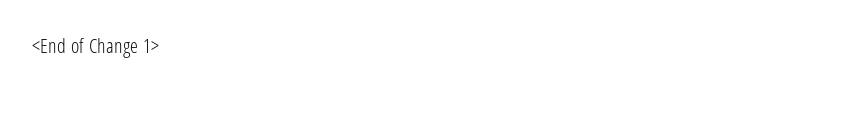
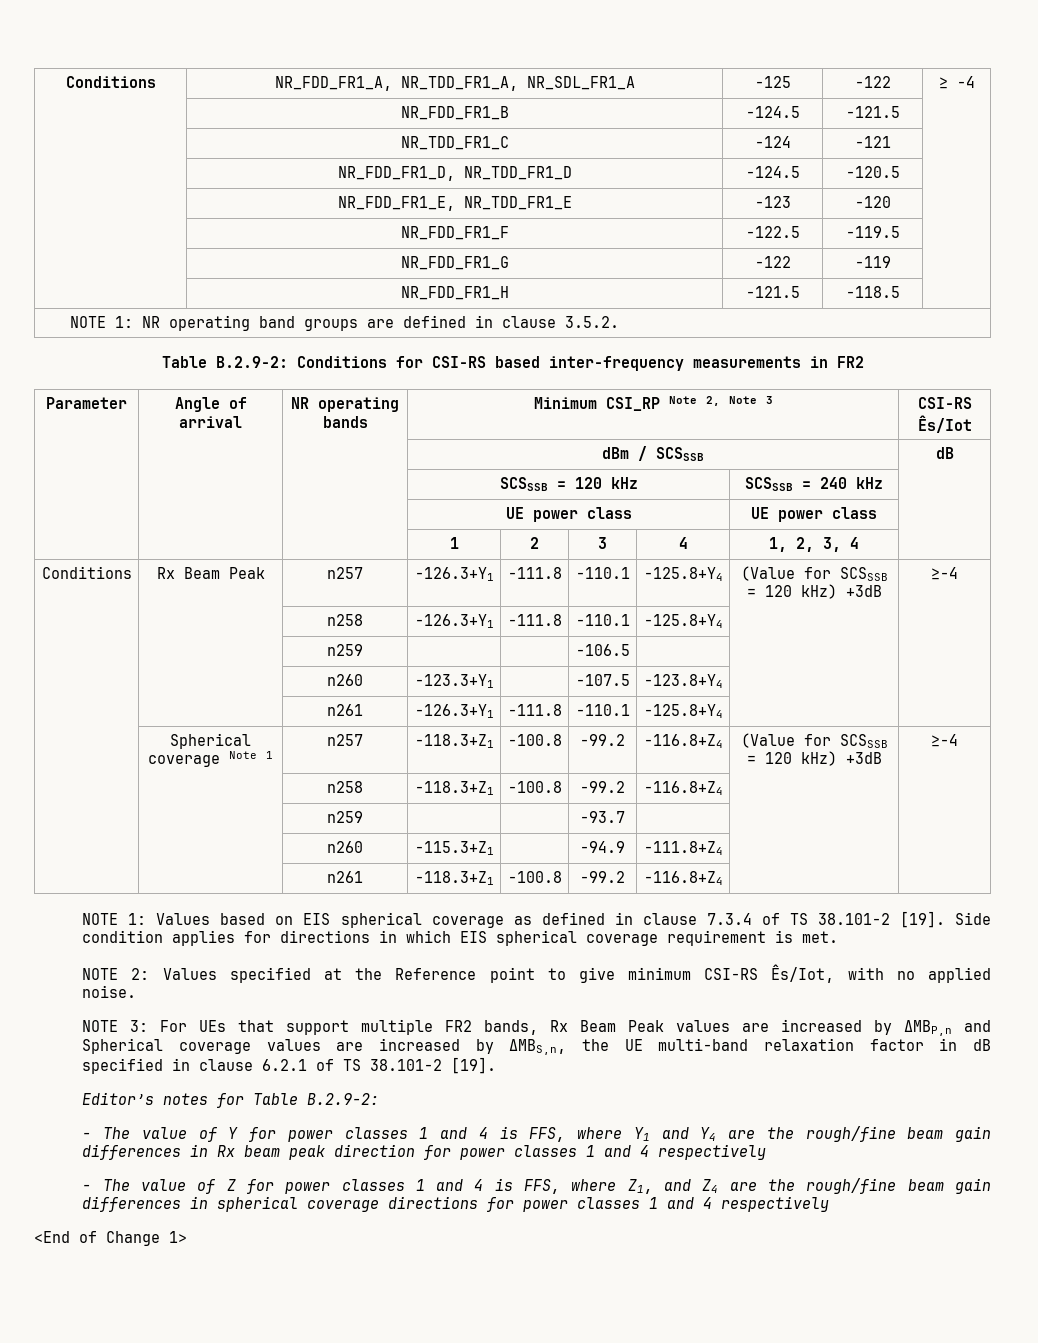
(32, 45) none -> [65,76,156,88] [274,76,635,91] [754,76,791,88] [854,76,891,88] [938,76,975,89] [400,106,509,120] [745,106,800,118] [845,106,900,118] [400,136,509,150] [754,136,791,148] [854,136,891,148] [337,166,572,181] [745,166,800,178] [845,166,900,178] [337,196,572,211] [754,196,791,208] [854,196,891,208] [400,226,509,240] [745,226,800,238] [845,226,900,238] [400,256,509,270] [754,256,791,268] [854,256,891,268] [400,286,509,300] [745,286,800,298] [845,286,900,298] [69,315,619,331] [161,356,864,371] [46,397,127,409] [174,397,247,412] [179,416,242,428] [291,397,399,412] [322,416,368,428] [533,396,773,411] [917,397,972,409] [917,415,972,433] [602,446,704,461] [935,447,954,459] [499,477,638,491] [745,477,883,491] [505,507,632,522] [751,507,877,522] [449,537,459,549] [530,537,539,549] [598,537,607,549] [678,537,688,549] [769,537,859,552] [41,566,132,579] [156,567,265,579] [327,567,363,579] [414,567,494,581] [507,567,562,579] [575,567,630,579] [643,567,723,581] [740,566,888,581] [746,584,882,599] [931,567,958,580] [327,614,363,626] [414,614,494,628] [507,614,562,626] [575,614,630,626] [643,614,723,628] [327,644,363,656] [575,644,630,656] [327,674,363,686] [414,674,494,688] [575,674,630,686] [643,674,723,688] [327,704,363,716] [414,704,494,718] [507,704,562,716] [575,704,630,716] [643,704,723,718] [170,733,251,749] [148,751,273,767] [327,734,363,746] [414,734,494,748] [507,734,562,746] [580,734,625,746] [643,734,723,748] [740,733,888,748] [746,751,882,766] [931,734,958,747] [327,781,363,793] [414,781,494,795] [507,781,562,793] [580,781,625,793] [643,781,723,795] [327,811,363,823] [580,811,625,823] [327,841,363,853] [414,841,494,855] [580,841,625,853] [643,841,723,855] [327,871,363,883] [414,871,494,885] [507,871,562,883] [580,871,625,883] [643,871,723,885] [82,911,991,928] [82,930,839,946] [82,964,991,983] [82,985,137,998] [82,1019,992,1036] [82,1038,991,1055] [82,1057,497,1074] [82,1092,380,1108] [82,1126,992,1142] [82,1144,767,1160] [82,1178,992,1194] [82,1196,830,1212] Conditions | NR_FDD_FR1_A, NR_TDD_FR1_A, NR_SDL_FR1_A | -125 | -122 | ≥ -4 // | NR_FDD_FR1_B | -124.5 | -121.5 | // | NR_TDD_FR1_C | -124 | -121 | // | NR_FDD_FR1_D, NR_TDD_FR1_D | -124.5 | -120.5 | // | NR_FDD_FR1_E, NR_TDD_FR1_E | -123 | -120 | // | NR_FDD_FR1_F | -122.5 | -119.5 | // | NR_FDD_FR1_G | -122 | -119 | // | NR_FDD_FR1_H | -121.5 | -118.5 | // NOTE 1: NR operating band groups are defined in clause 3.5.2. // Table B.2.9-2: Conditions for CSI-RS based inter-frequency measurements in FR2 // Parameter | Angle of arrival | NR operating bands | Minimum CSI_RP Note 2, Note 3 | CSI-RS Ês/Iot // | | | dBm / SCSSSB | dB // | | | SCSSSB = 120 kHz | SCSSSB = 240 kHz | // | | | UE power class | UE power class | // | | | 1 | 2 | 3 | 4 | 1, 2, 3, 4 | // Conditions | Rx Beam Peak | n257 | -126.3+Y1 | -111.8 | -110.1 | -125.8+Y4 | (Value for SCSSSB = 120 kHz) +3dB | ≥-4 // | | n258 | -126.3+Y1 | -111.8 | -110.1 | -125.8+Y4 | | // | | n259 | | | -106.5 | | | // | | n260 | -123.3+Y1 | | -107.5 | -123.8+Y4 | | // | | n261 | -126.3+Y1 | -111.8 | -110.1 | -125.8+Y4 | | // | Spherical coverage Note 1 | n257 | -118.3+Z1 | -100.8 | -99.2 | -116.8+Z4 | (Value for SCSSSB = 120 kHz) +3dB | ≥-4 // | | n258 | -118.3+Z1 | -100.8 | -99.2 | -116.8+Z4 | | // | | n259 | | | -93.7 | | | // | | n260 | -115.3+Z1 | | -94.9 | -111.8+Z4 | | // | | n261 | -118.3+Z1 | -100.8 | -99.2 | -116.8+Z4 | | // NOTE 1: Values based on EIS spherical coverage as defined in clause 7.3.4 of TS 38.101-2 [19]. Side condition applies for directions in which EIS spherical coverage requirement is met. // NOTE 2: Values specified at the Reference point to give minimum CSI-RS Ês/Iot, with no applied noise. // NOTE 3: For UEs that support multiple FR2 bands, Rx Beam Peak values are increased by ∆MBP,n and Spherical coverage values are increased by ∆MBS,n, the UE multi-band relaxation factor in dB specified in clause 6.2.1 of TS 38.101-2 [19]. // Editor’s notes for Table B.2.9-2: // - The value of Y for power classes 1 and 4 is FFS, where Y1 and Y4 are the rough/fine beam gain differences in Rx beam peak direction for power classes 1 and 4 respectively // - The value of Z for power classes 1 and 4 is FFS, where Z1, and Z4 are the rough/fine beam gain differences in spherical coverage directions for power classes 1 and 4 respectively //

